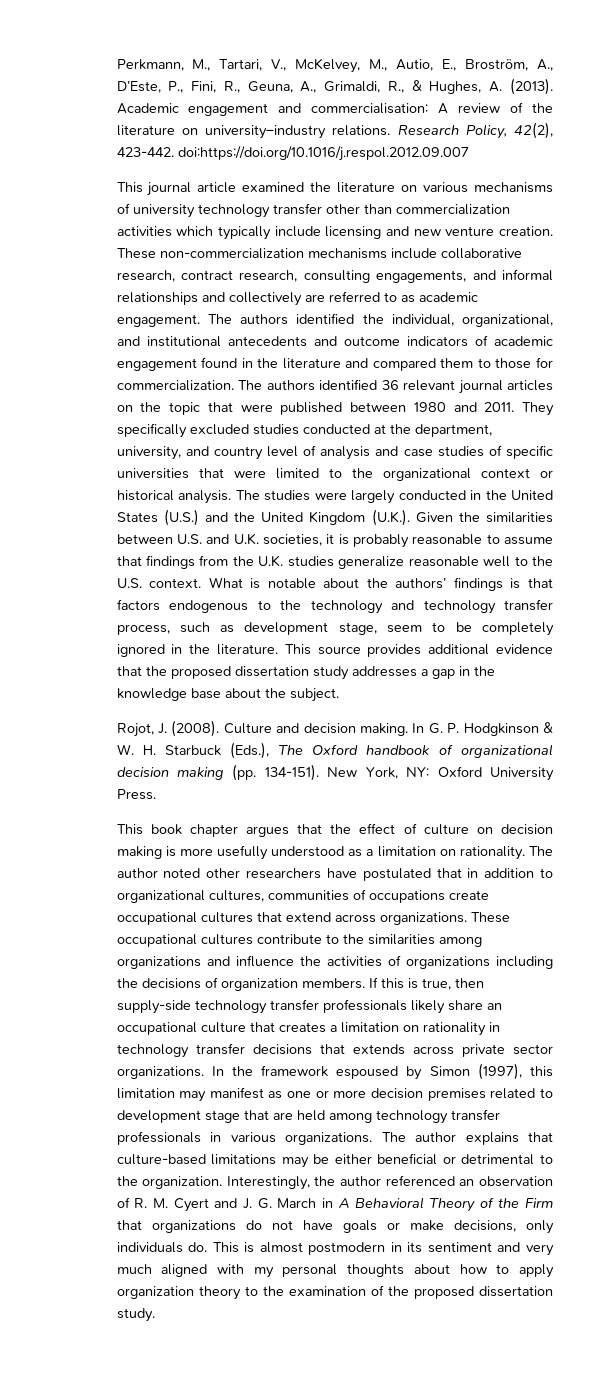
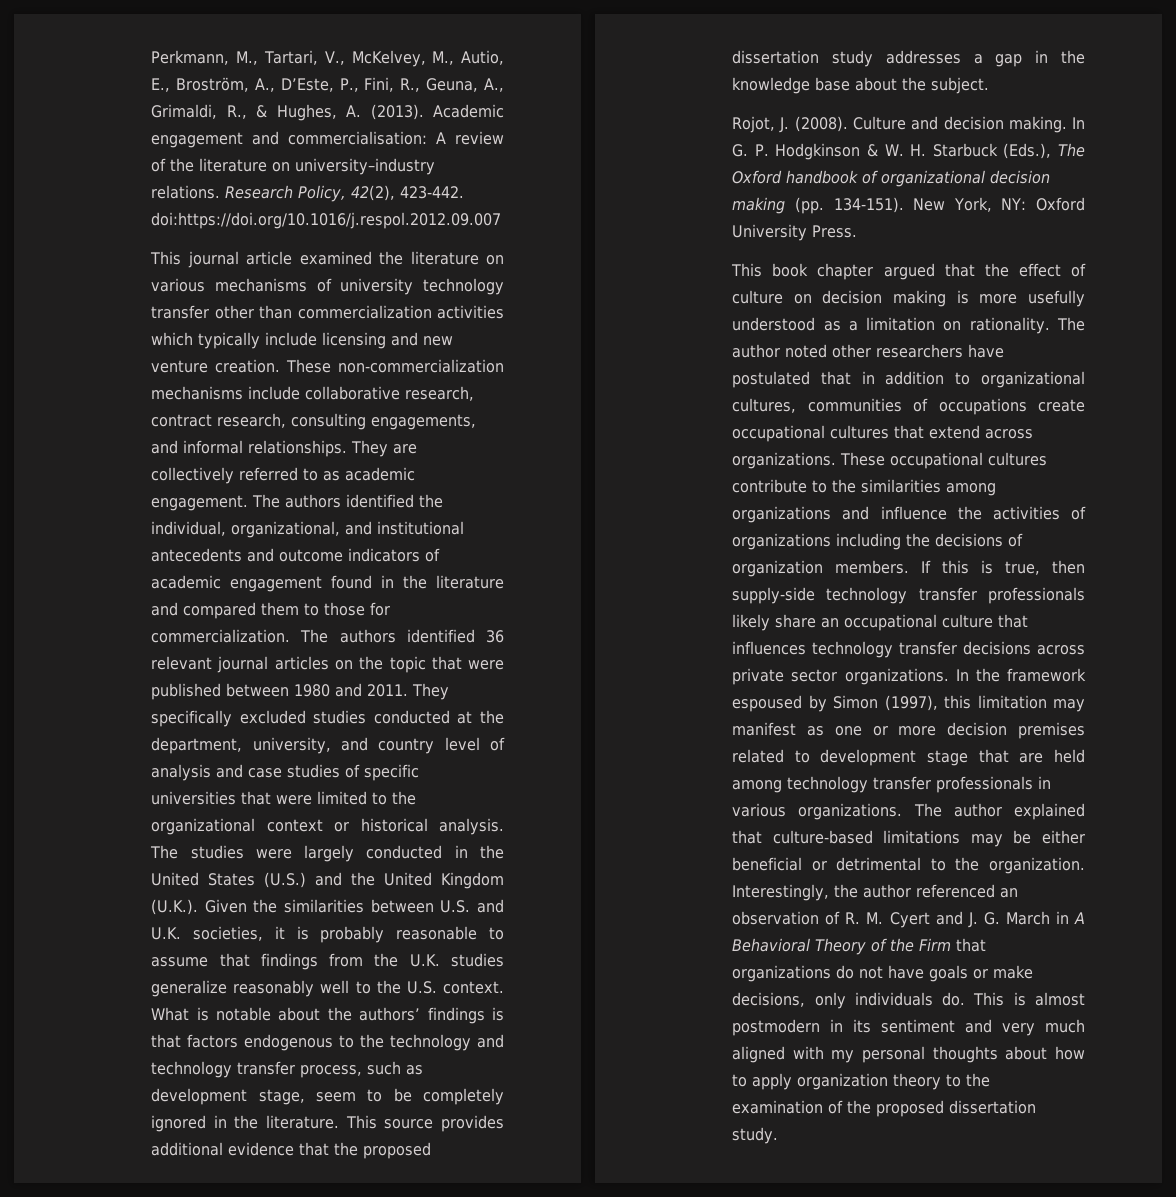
[116,292,325,306] relationships and collectively are -> [248,440,418,457] [151,467,235,484] relationships. They are collectively
[408,556,479,567] reasonable -> [233,980,315,997] reasonably
[245,826,289,837] argues -> [883,263,935,280] argued
[278,1022,500,1036] creates a limitation on rationality in -> [732,641,807,655] influences
[319,1044,405,1055] that extends -> (1032, 648) none
[465,1132,519,1145] explains -> [1014,803,1085,820] explained

